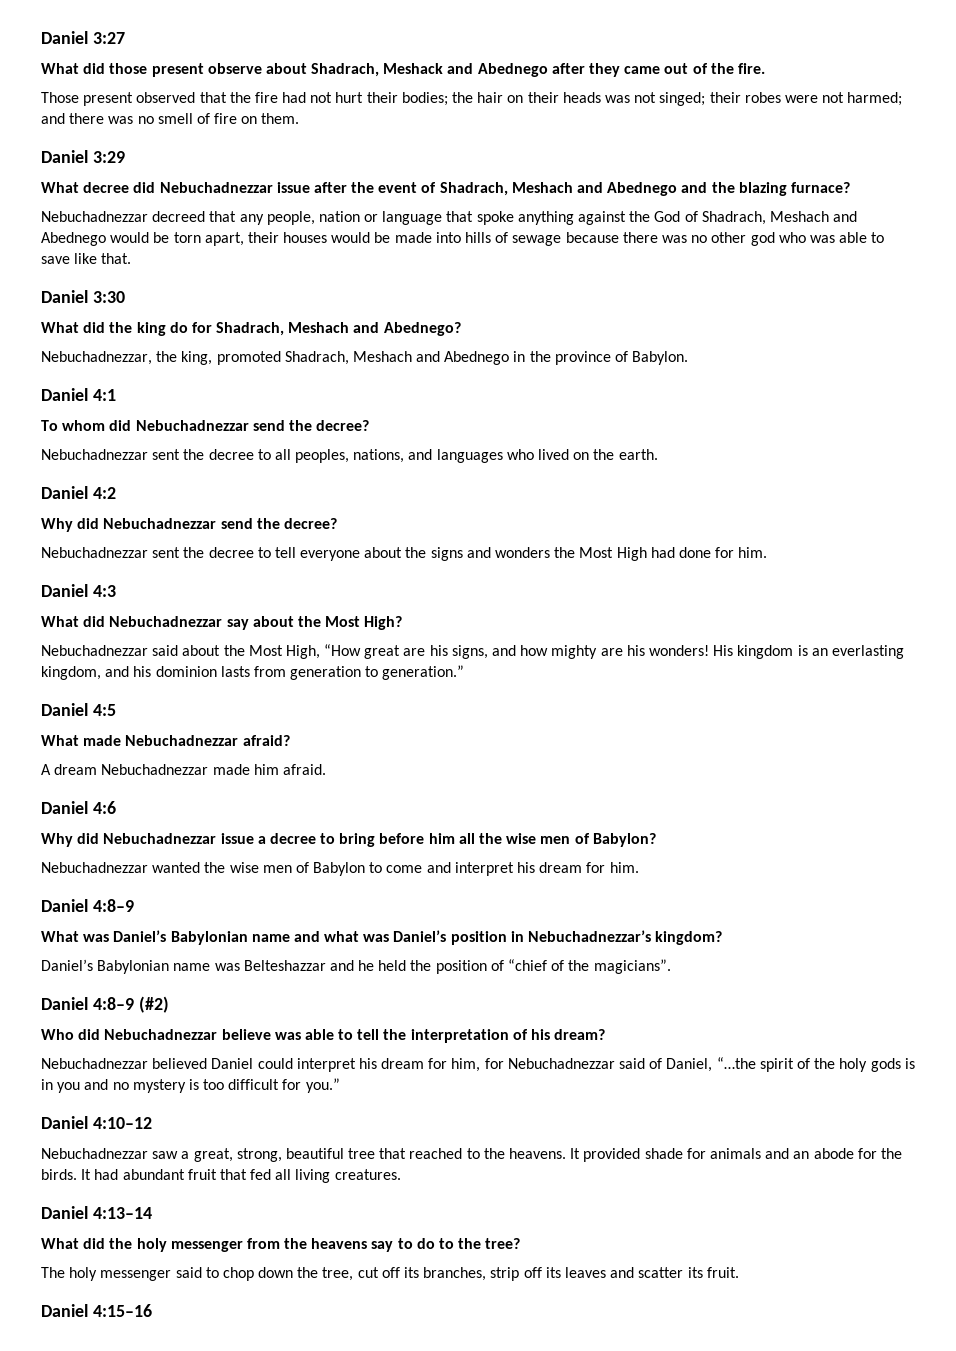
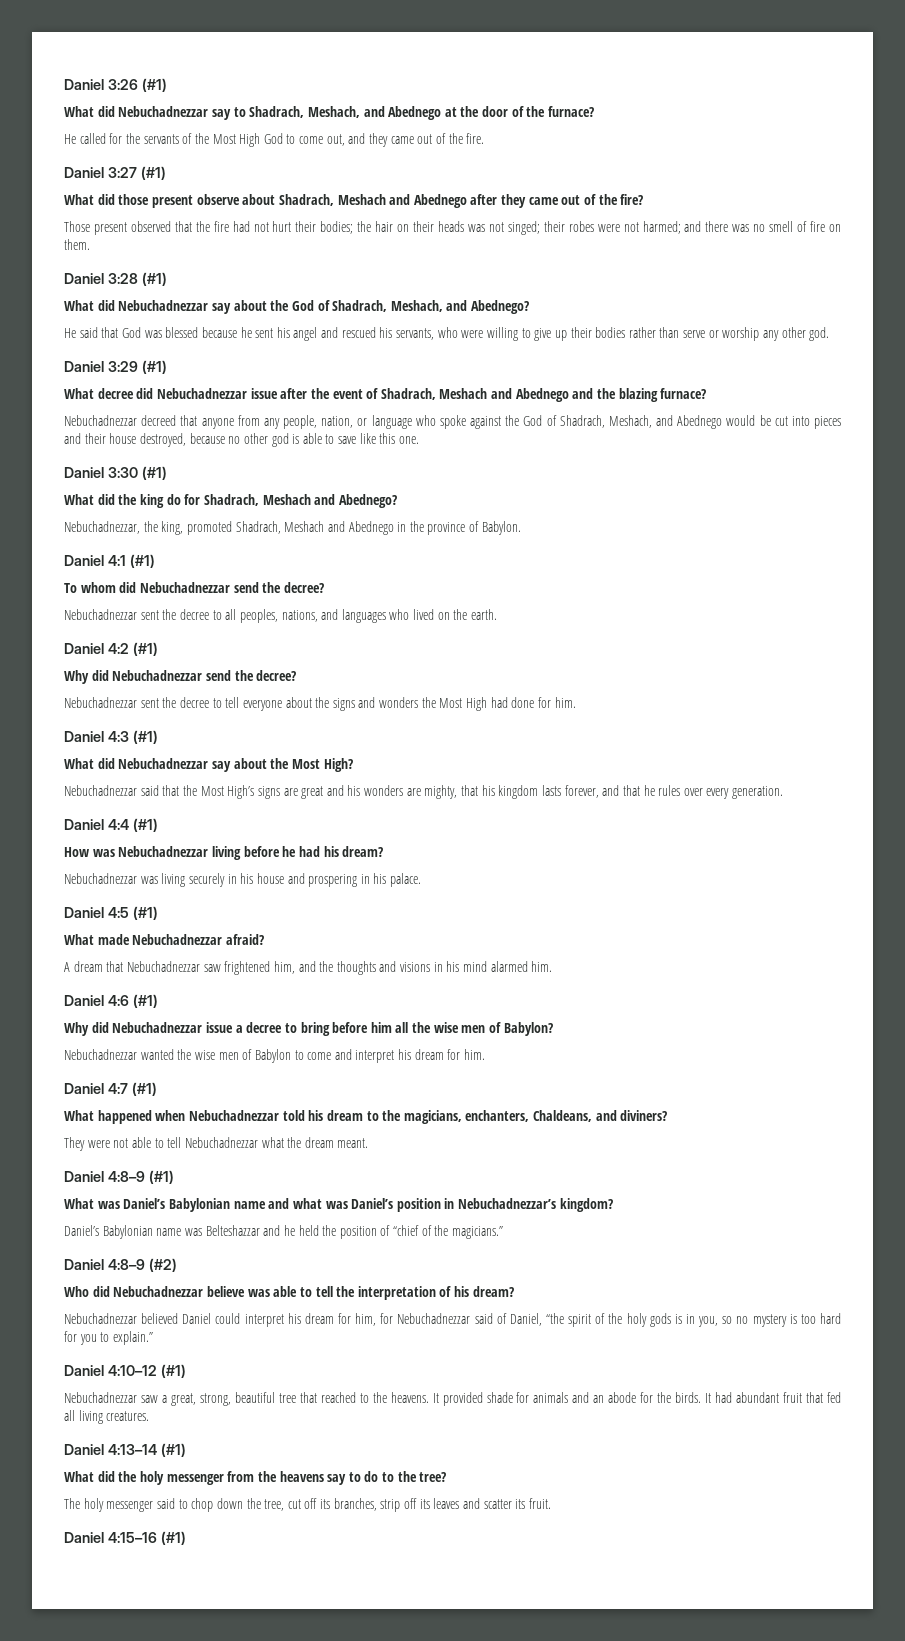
[41,31,88,44] Daniel -> [64,78,167,92] [64,106,595,120] [64,133,485,147] [64,167,104,178] Daniel 3:26 (#1) // What did Nebuchadnezzar say to Shadrach, Meshach, and Abednego at the door of the furnace? // He called for the servants of the Most High God to come out, and they came out of the fire. // Daniel
(125, 38) none -> [140,166,166,180] (#1)
[383,63,444,74] Meshack -> [337,194,386,205] Meshach
[737,63,765,74] fire. -> [620,194,644,205] fire?
(300, 118) none -> [64,272,167,286] [64,300,530,314] [64,327,830,341] // Daniel 3:28 (#1) // What did Nebuchadnezzar say about the God of Shadrach, Meshach, and Abednego? // He said that God was blessed because he sent his angel and rescued his servants, who were willing to give up their bodies rather than serve or worship any other god.
(125, 157) none -> [141,360,167,374] (#1)
(237, 216) none -> [201,415,260,429] anyone from
[318,211,360,222] nation -> [321,416,354,428] nation,
[446,211,574,225] that spoke anything -> [415,415,466,429] who spoke
[769,211,829,222] Meshach -> [608,415,652,428] Meshach,
[173,232,687,246] torn apart, their houses would be made into hills of sewage because there was -> [774,416,841,429] [64,433,225,447] cut into pieces and their house destroyed, because
[778,232,835,243] who was -> [292,434,300,444] is
[101,253,132,264] that. -> [379,433,420,444] this one.
(125, 297) none -> [141,466,167,480] (#1)
(116, 395) none -> [129,554,155,568] (#1)
(116, 493) none -> [132,642,158,656] (#1)
(116, 591) none -> [132,730,158,744] (#1)
[182,644,904,659] [41,665,465,680] about the Most High, “How great are his signs, and how mighty are his wonders! His kingdom is an everlasting kingdom, and his dominion lasts from generation to generation.” -> [162,785,784,799] [64,818,158,832] [64,846,384,860] [64,873,422,887] that the Most High’s signs are great and his wonders are mighty, that his kingdom lasts forever, and that he rules over every generation. // Daniel 4:4 (#1) // How was Nebuchadnezzar living before he had his dream? // Nebuchadnezzar was living securely in his house and prospering in his palace.
(116, 710) none -> [132,906,158,920] (#1)
[101,764,326,775] Nebuchadnezzar made him afraid. -> [106,961,553,975] that Nebuchadnezzar saw frightened him, and the thoughts and visions in his mind alarmed him.
(116, 807) none -> [132,994,158,1008] (#1)
[41,899,134,912] // Daniel 4:8–9 -> [64,1082,157,1096] [64,1110,668,1124] [64,1137,369,1151] [64,1170,174,1184] // Daniel 4:7 (#1) // What happened when Nebuchadnezzar told his dream to the magicians, enchanters, Chaldeans, and diviners? // They were not able to tell Nebuchadnezzar what the dream meant. // Daniel 4:8–9 (#1)
[593,959,671,974] magicians”. -> [452,1226,504,1239] magicians.”
[716,1057,756,1069] “…the -> [546,1313,565,1324] “the
[57,1079,109,1093] you and -> [698,1316,733,1327] you, so
[228,1078,340,1093] difficult for you.” -> [819,1313,841,1324] [64,1331,153,1345] hard for you to explain.”
(152, 1123) none -> [160,1364,186,1378] (#1)
(152, 1213) none -> [160,1443,186,1457] (#1)
(152, 1310) none -> [160,1531,186,1545] (#1)

